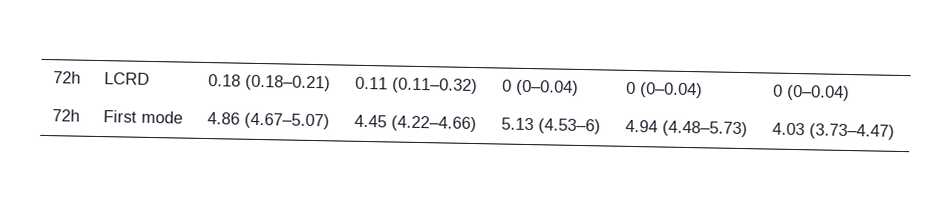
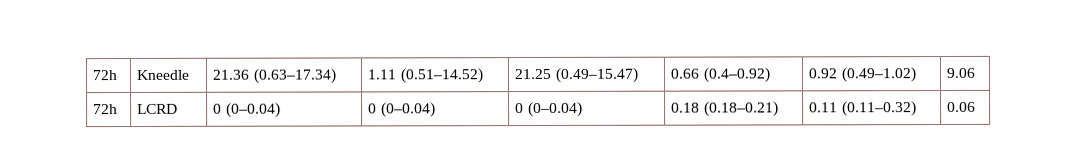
[52,71,81,84] [103,72,150,85] [207,74,331,92] [354,76,478,95] 72h | LCRD | 0.18 (0.18–0.21) | 0.11 (0.11–0.32) -> [92,70,119,81] [136,69,191,80] [212,68,337,84] [367,68,484,84] [514,67,639,83] [670,67,771,83] [808,67,917,83] [946,67,977,79] [93,104,119,115] [137,103,179,114] 72h | Kneedle | 21.36 (0.63–17.34) | 1.11 (0.51–14.52) | 21.25 (0.49–15.47) | 0.66 (0.4–0.92) | 0.92 (0.49–1.02) | 9.06 // 72h | LCRD
[51,109,80,122] [102,110,183,124] [206,112,330,130] [353,114,477,133] [500,117,601,135] [624,119,748,138] [771,122,895,140] // 72h | First mode | 4.86 (4.67–5.07) | 4.45 (4.22–4.66) | 5.13 (4.53–6) | 4.94 (4.48–5.73) | 4.03 (3.73–4.47) -> [671,101,779,117] [809,101,917,117] [947,101,977,113] | 0.18 (0.18–0.21) | 0.11 (0.11–0.32) | 0.06

